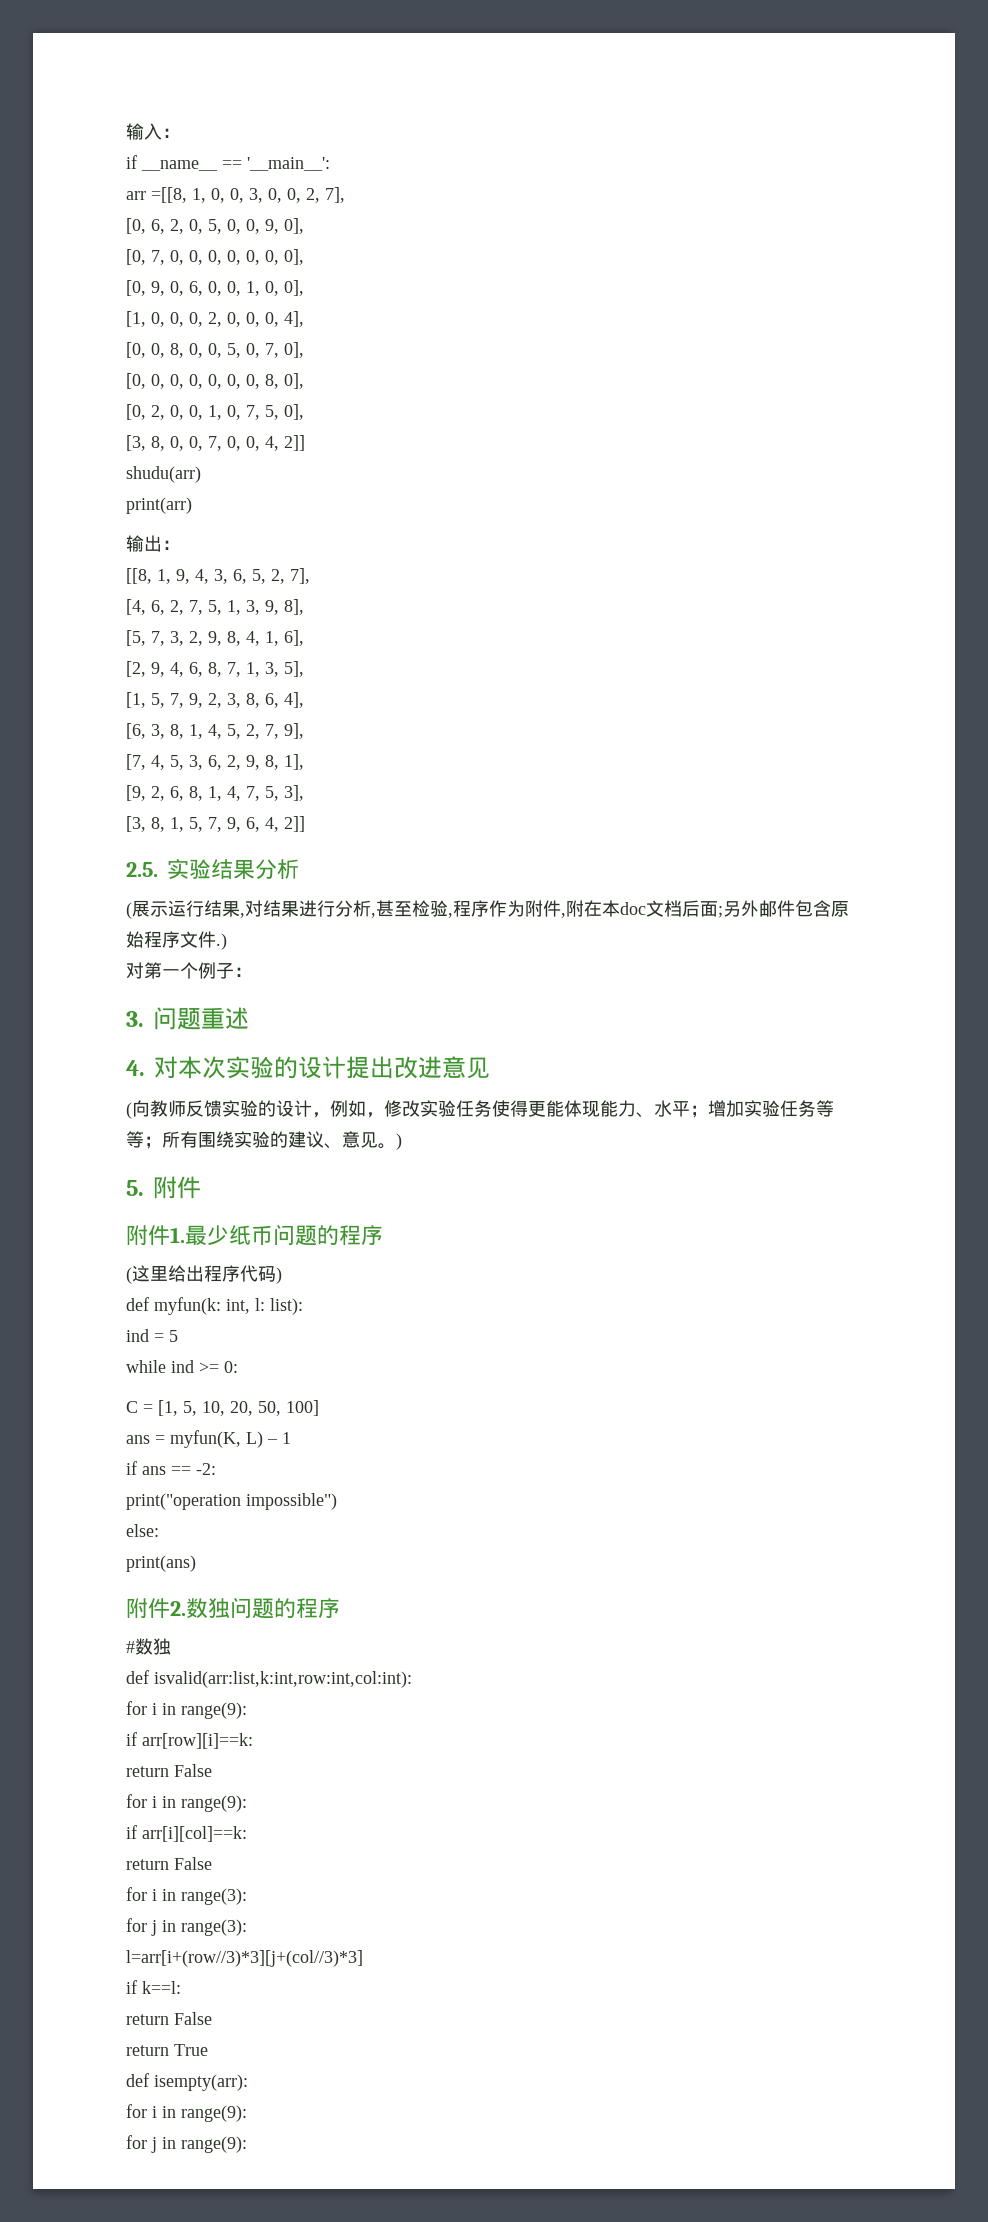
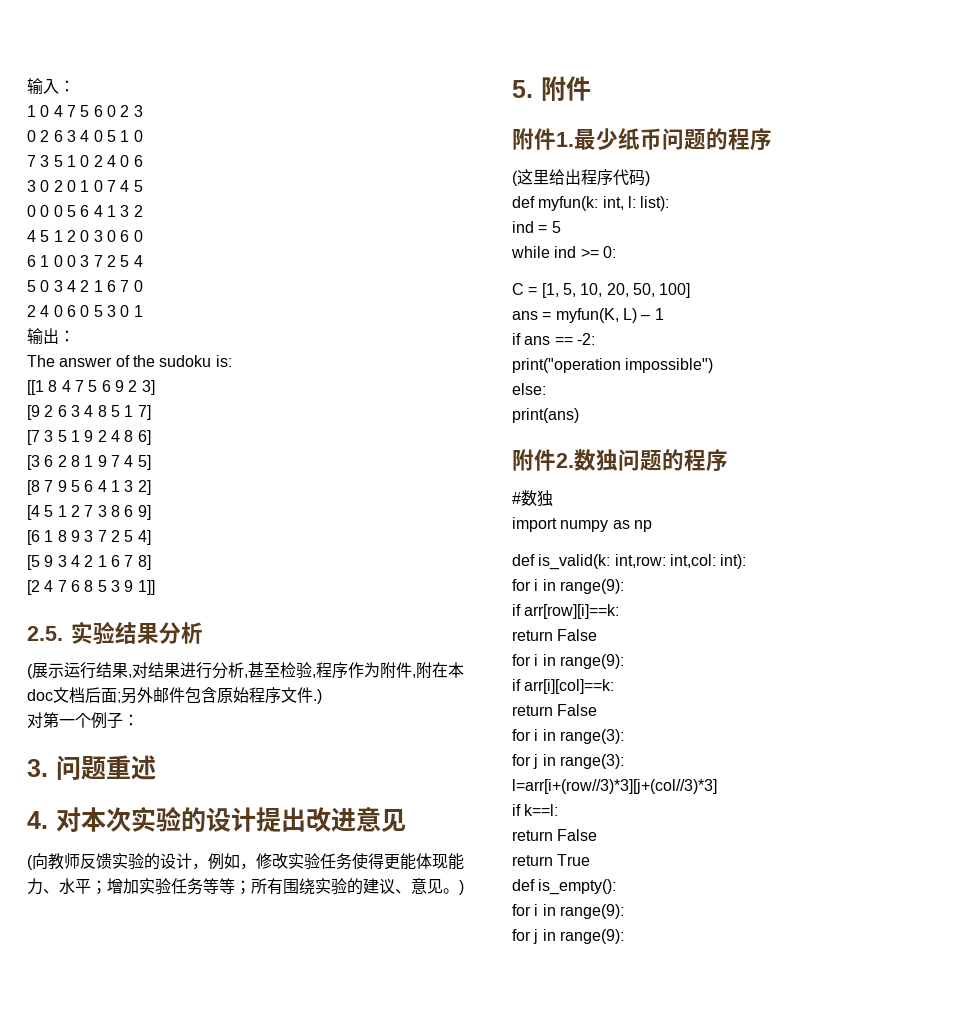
[126,155,330,171] [126,187,345,203] [126,218,304,234] [126,249,304,265] [126,280,304,296] [126,311,304,327] [126,342,304,358] [126,373,304,389] [126,404,304,420] [126,435,305,451] [126,466,201,483] [126,497,192,514] [126,535,180,552] [126,568,310,584] [126,599,304,615] [126,630,304,646] [126,661,304,677] [126,692,304,708] [126,723,304,739] [126,754,304,770] [126,785,304,801] [126,816,305,832] if __name__ == '__main__': // arr =[[8, 1, 0, 0, 3, 0, 0, 2, 7], // [0, 6, 2, 0, 5, 0, 0, 9, 0], // [0, 7, 0, 0, 0, 0, 0, 0, 0], // [0, 9, 0, 6, 0, 0, 1, 0, 0], // [1, 0, 0, 0, 2, 0, 0, 0, 4], // [0, 0, 8, 0, 0, 5, 0, 7, 0], // [0, 0, 0, 0, 0, 0, 0, 8, 0], // [0, 2, 0, 0, 1, 0, 7, 5, 0], // [3, 8, 0, 0, 7, 0, 0, 4, 2]] // shudu(arr) // print(arr) // 输出： // [[8, 1, 9, 4, 3, 6, 5, 2, 7], // [4, 6, 2, 7, 5, 1, 3, 9, 8], // [5, 7, 3, 2, 9, 8, 4, 1, 6], // [2, 9, 4, 6, 8, 7, 1, 3, 5], // [1, 5, 7, 9, 2, 3, 8, 6, 4], // [6, 3, 8, 1, 4, 5, 2, 7, 9], // [7, 4, 5, 3, 6, 2, 9, 8, 1], // [9, 2, 6, 8, 1, 4, 7, 5, 3], // [3, 8, 1, 5, 7, 9, 6, 4, 2]] -> [27,105,143,117] [27,130,143,142] [27,155,143,167] [27,180,143,192] [27,205,143,217] [27,230,143,242] [27,255,143,267] [27,280,143,292] [27,305,143,317] [27,328,75,344] [27,355,232,367] [27,380,155,395] [27,405,151,420] [27,430,151,445] [27,455,151,470] [27,480,151,495] [27,505,151,520] [27,530,151,545] [27,555,151,570] [27,580,155,595] 1 0 4 7 5 6 0 2 3 // 0 2 6 3 4 0 5 1 0 // 7 3 5 1 0 2 4 0 6 // 3 0 2 0 1 0 7 4 5 // 0 0 0 5 6 4 1 3 2 // 4 5 1 2 0 3 0 6 0 // 6 1 0 0 3 7 2 5 4 // 5 0 3 4 2 1 6 7 0 // 2 4 0 6 0 5 3 0 1 // 输出： // The answer of the sudoku is: // [[1 8 4 7 5 6 9 2 3] // [9 2 6 3 4 8 5 1 7] // [7 3 5 1 9 2 4 8 6] // [3 6 2 8 1 9 7 4 5] // [8 7 9 5 6 4 1 3 2] // [4 5 1 2 7 3 8 6 9] // [6 1 8 9 3 7 2 5 4] // [5 9 3 4 2 1 6 7 8] // [2 4 7 6 8 5 3 9 1]]
[126,1670,412,1688] def isvalid(arr:list,k:int,row:int,col:int): -> [512,517,652,532] [512,554,747,570] import numpy as np // def is_valid(k: int,row: int,col: int):
[154,2074,248,2091] isempty(arr): -> [538,879,617,895] is_empty():

